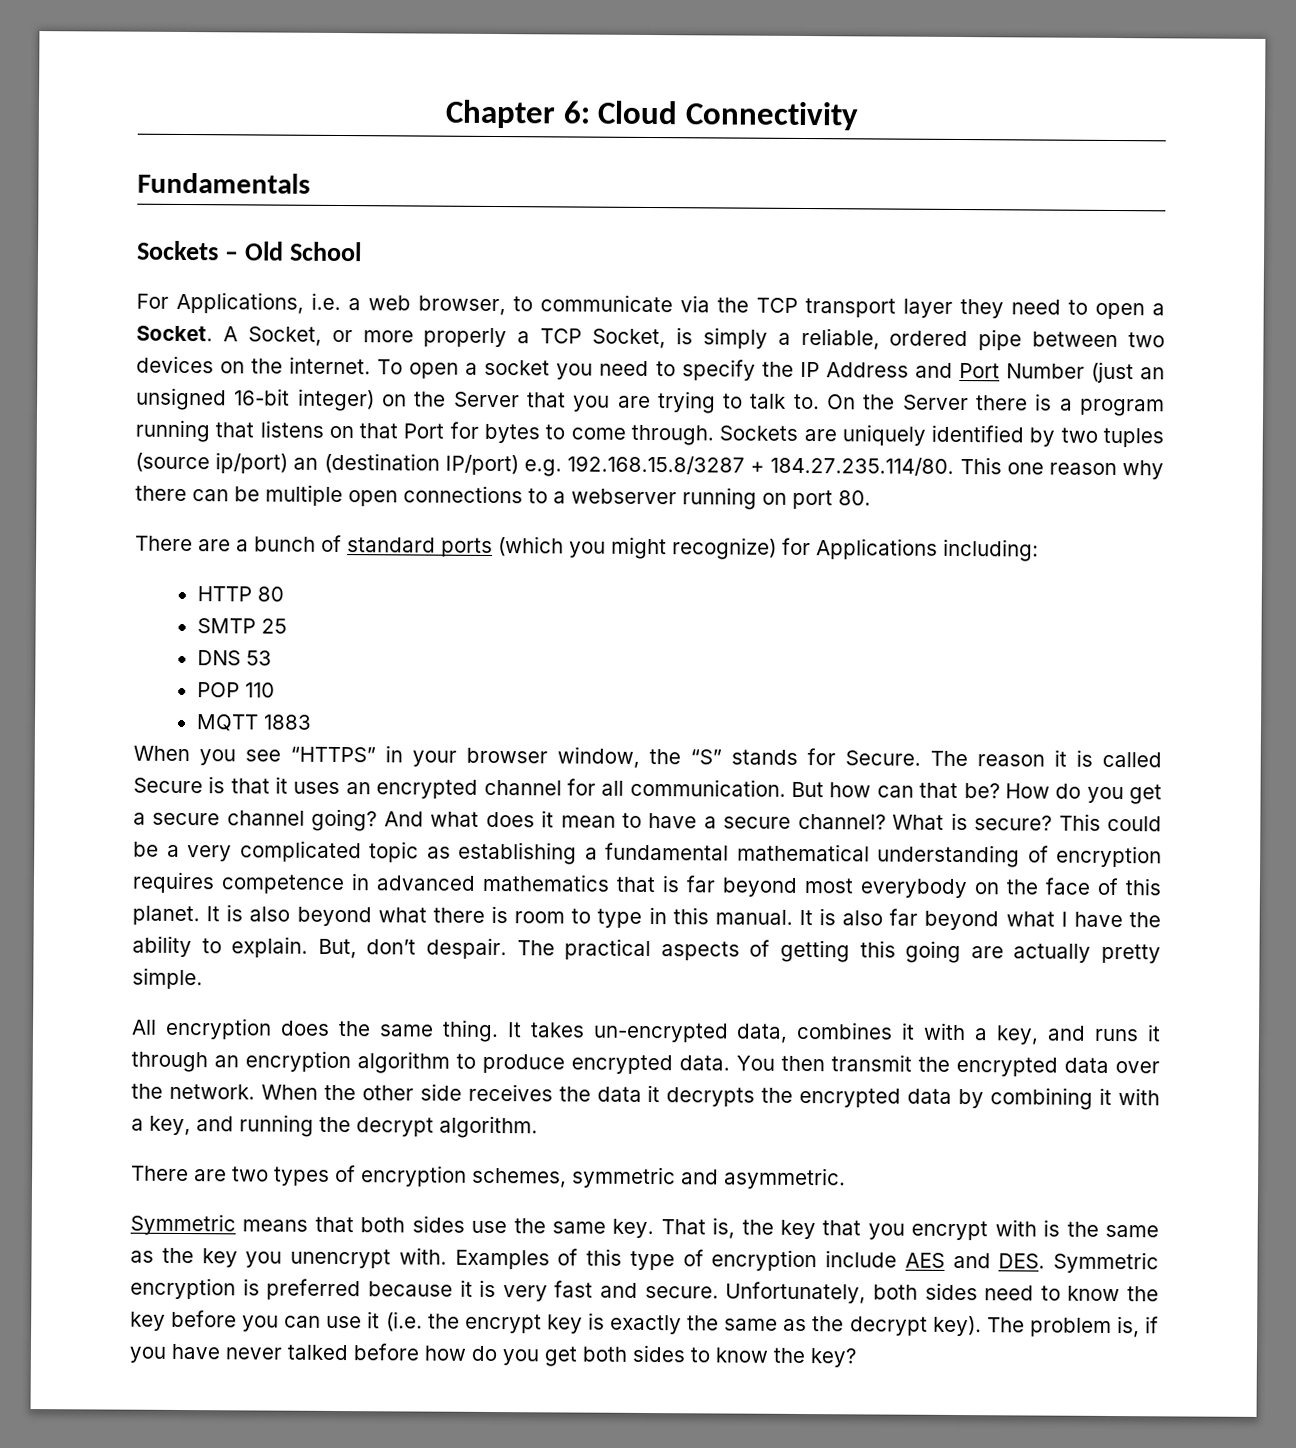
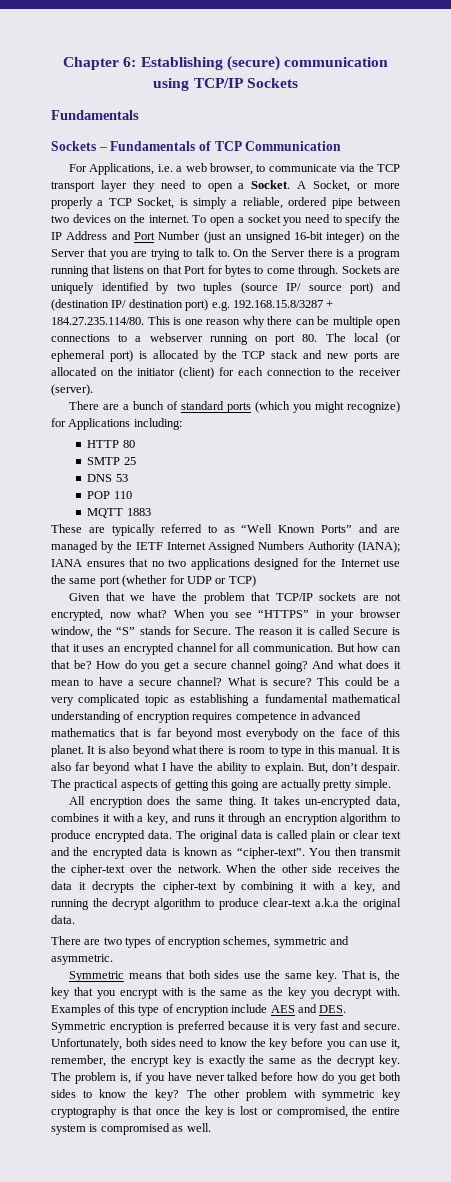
[597,100,860,131] Cloud Connectivity -> [140,56,388,71] [153,78,298,91] Establishing (secure) communication using TCP/IP Sockets
[244,241,363,262] Old School -> [110,141,342,151] Fundamentals of TCP Communication
[215,452,519,476] ip/port) an (destination IP/port) -> [286,282,401,294] [51,299,209,311] IP/ source port) and (destination IP/ destination port)
(1002, 466) none -> [173,317,181,325] is
(871, 498) none -> [325,333,401,345] [51,350,401,362] [51,367,402,379] [51,384,93,396] The local (or ephemeral port) is allocated by the TCP stack and new ports are allocated on the initiator (client) for each connection to the receiver (server).
(312, 722) none -> [51,524,400,536] [51,541,400,553] [51,558,400,570] [51,575,256,587] [68,592,402,604] [51,609,168,621] These are typically referred to as “Well Known Ports” and are managed by the IETF Internet Assigned Numbers Authority (IANA); IANA ensures that no two applications designed for the Internet use the same port (whether for UDP or TCP) // Given that we have the problem that TCP/IP sockets are not encrypted, now what?
(730, 1063) none -> [175,830,402,842] [51,847,305,859] The original data is called plain or clear text and the encrypted data is known as “cipher-text”.
[956,1057,1109,1077] encrypted data -> [71,864,126,876] cipher-text
[799,1087,953,1108] encrypted data -> [162,881,217,893] cipher-text
[439,1115,538,1139] algorithm. -> [153,898,401,910] [51,915,75,924] algorithm to produce clear-text a.k.a the original data.
[290,1248,391,1269] unencrypt -> [334,987,373,999] decrypt
[367,1311,423,1332] it (i.e. -> [391,1039,400,1050] [51,1055,106,1067] it, remember,
[932,1315,982,1337] key). -> [379,1055,401,1067] key.
(856, 1358) none -> [186,1089,401,1101] [51,1106,400,1118] [51,1123,211,1135] The other problem with symmetric key cryptography is that once the key is lost or compromised, the entire system is compromised as well.

